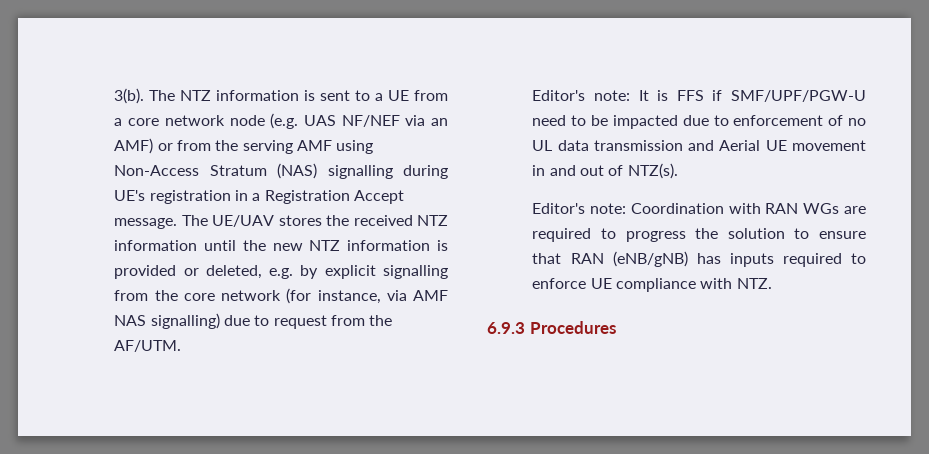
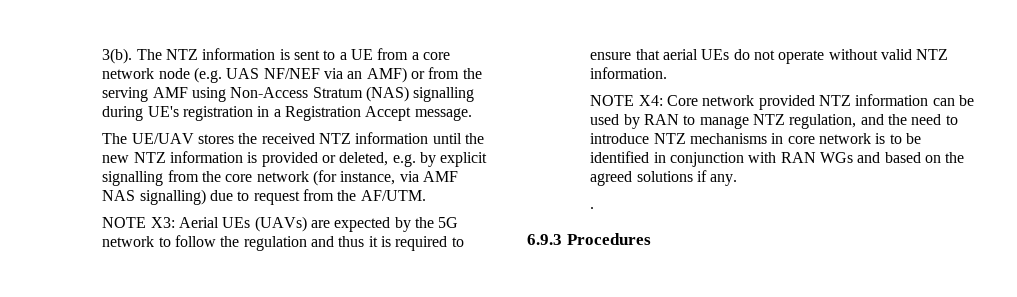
(178, 223) none -> (472, 114) //
[532,90,866,102] [532,115,866,129] [532,140,866,151] [532,163,678,179] [532,203,866,214] [532,228,866,242] [532,251,866,267] [532,278,772,292] Editor's note: It is FFS if SMF/UPF/PGW-U need to be impacted due to enforcement of no UL data transmission and Aerial UE movement in and out of NTZ(s). // Editor's note: Coordination with RAN WGs are required to progress the solution to ensure that RAN (eNB/gNB) has inputs required to enforce UE compliance with NTZ. -> [102,216,459,232] [102,235,464,251] [590,49,949,64] [590,67,668,79] [590,94,974,110] [590,114,958,129] [590,133,921,144] [590,151,965,167] [590,170,738,186] [590,207,595,209] NOTE X3: Aerial UEs (UAVs) are expected by the 5G network to follow the regulation and thus it is required to ensure that aerial UEs do not operate without valid NTZ information. // NOTE X4: Core network provided NTZ information can be used by RAN to manage NTZ regulation, and the need to introduce NTZ mechanisms in core network is to be identified in conjunction with RAN WGs and based on the agreed solutions if any. // .

